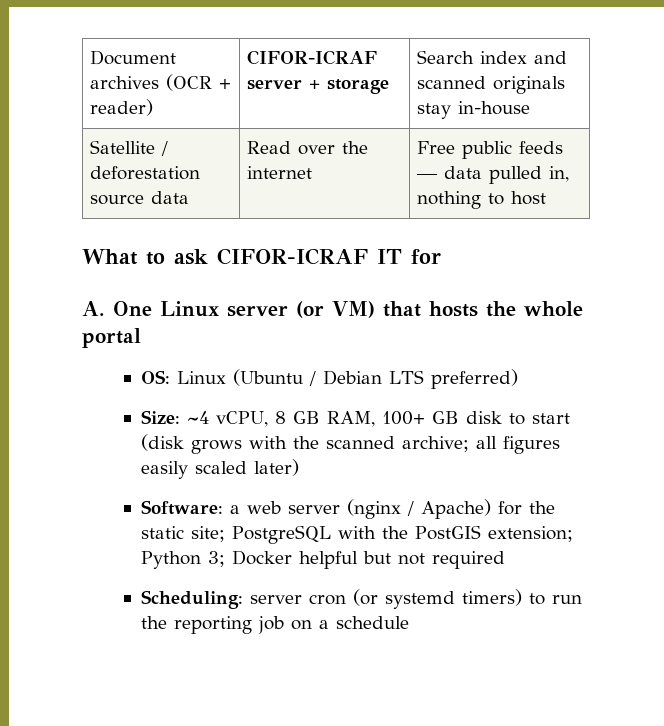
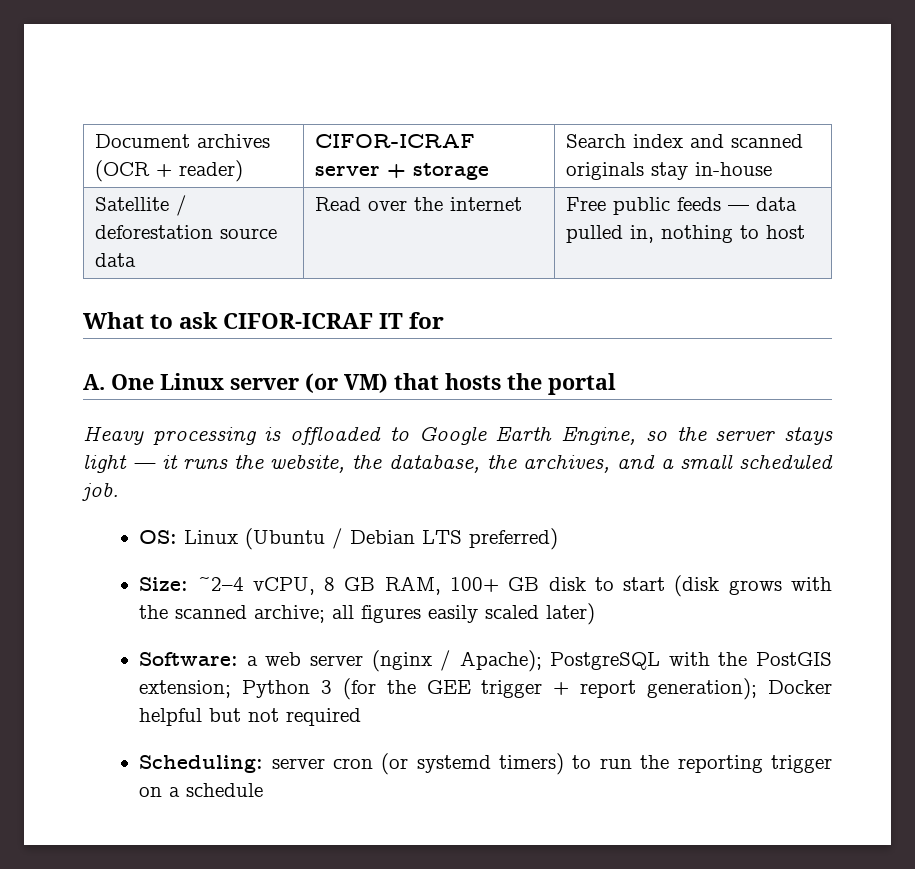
[524,301,583,316] whole -> (542, 381) none
(141, 338) none -> [83,426,834,445] [83,454,834,473] [82,482,119,501] // Heavy processing is offloaded to Google Earth Engine, so the server stays light — it runs the website, the database, the archives, and a small scheduled job.
[186,411,209,424] ~4 -> [197,576,244,591] ~2–4
[420,499,555,519] [140,526,225,542] Apache) for the static site; -> [459,650,542,672] Apache);
[207,551,225,567] 3; -> [320,678,758,700] 3 (for the GEE trigger + report generation);
[257,616,284,634] job -> [771,755,833,773] trigger

